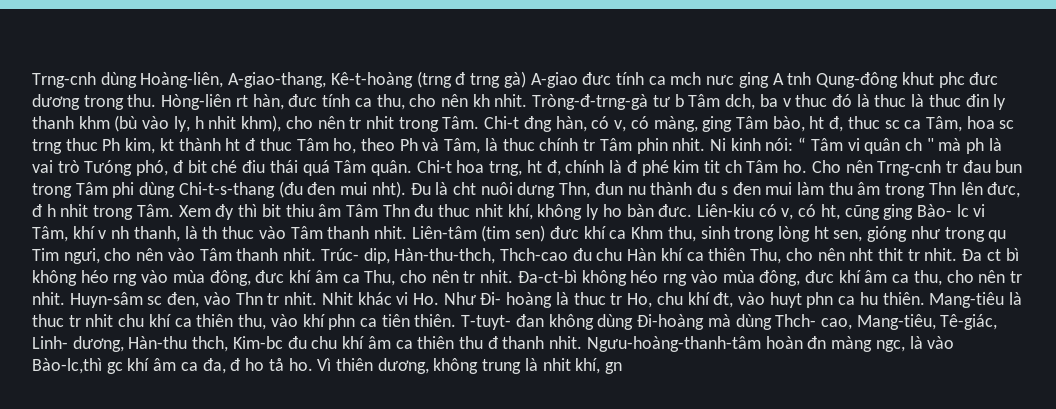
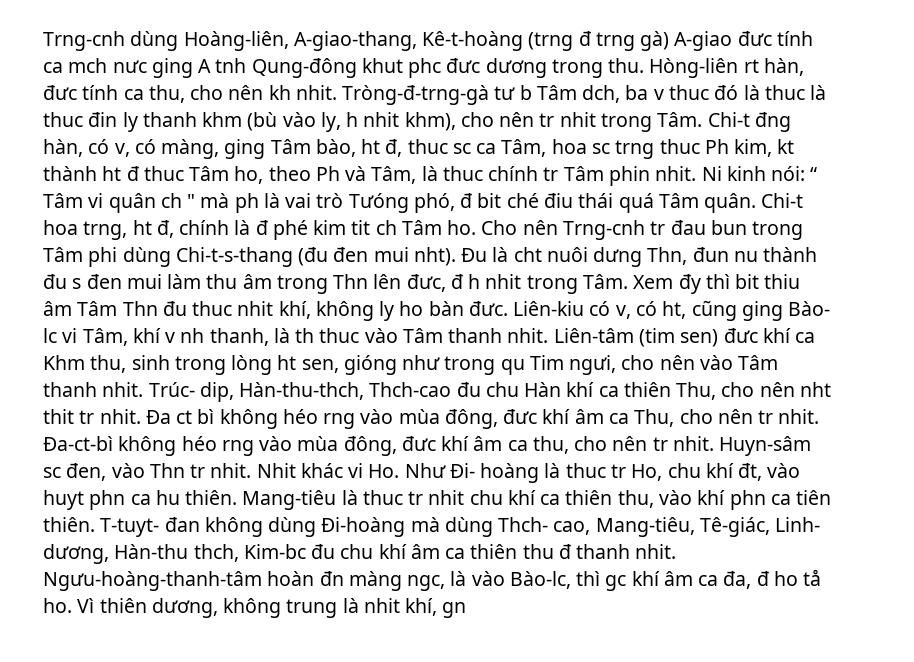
[32,358,102,374] Bào-lc,thì -> [509,571,601,589] Bào-lc, thì

